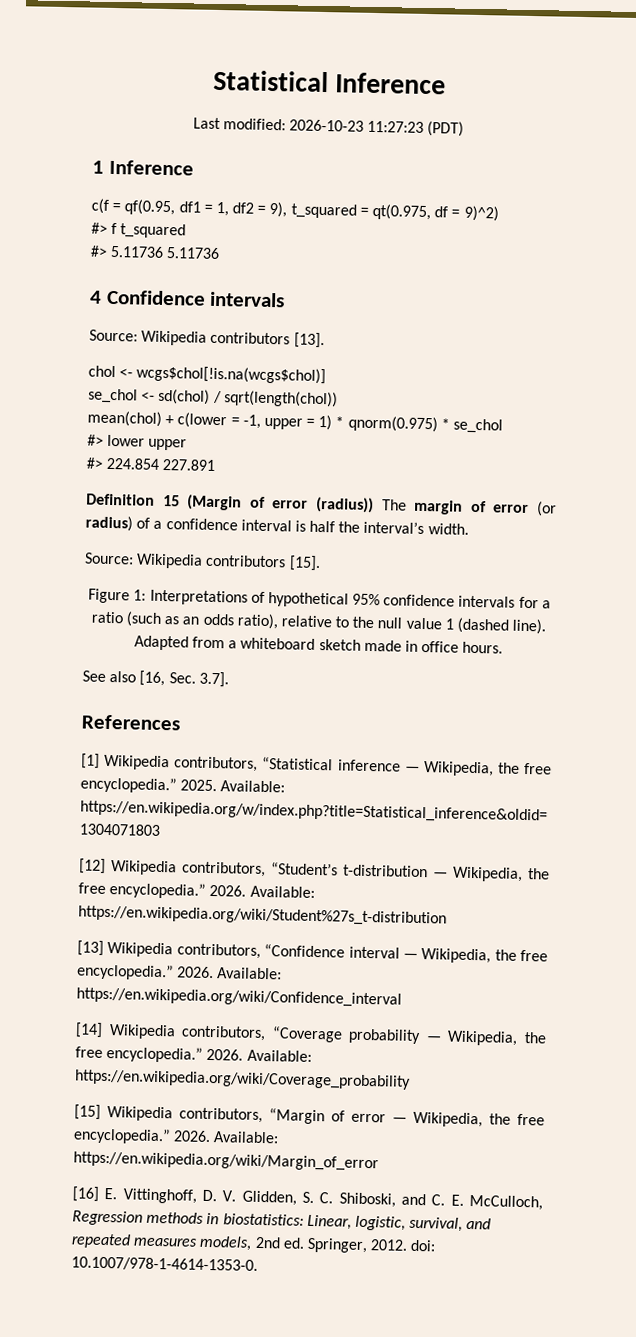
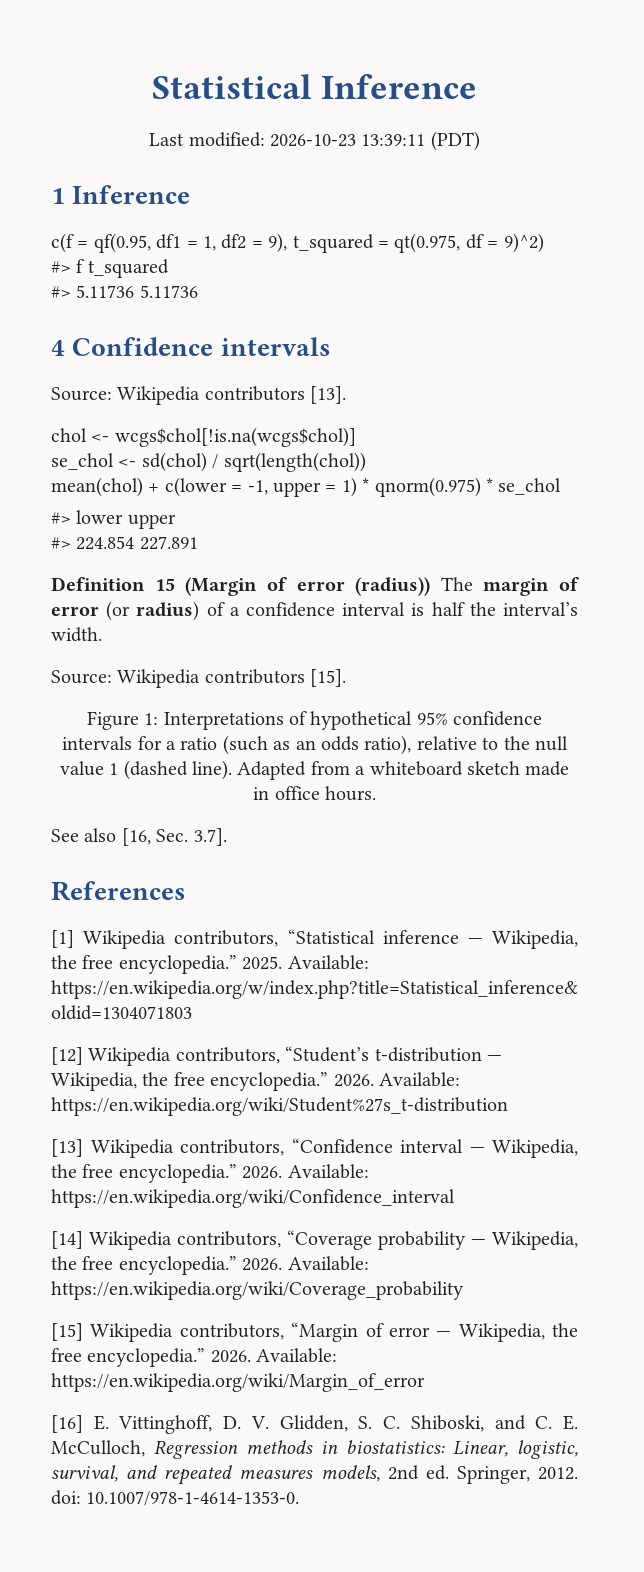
[367,120,425,133] 11:27:23 -> [361,134,426,146] 13:39:11

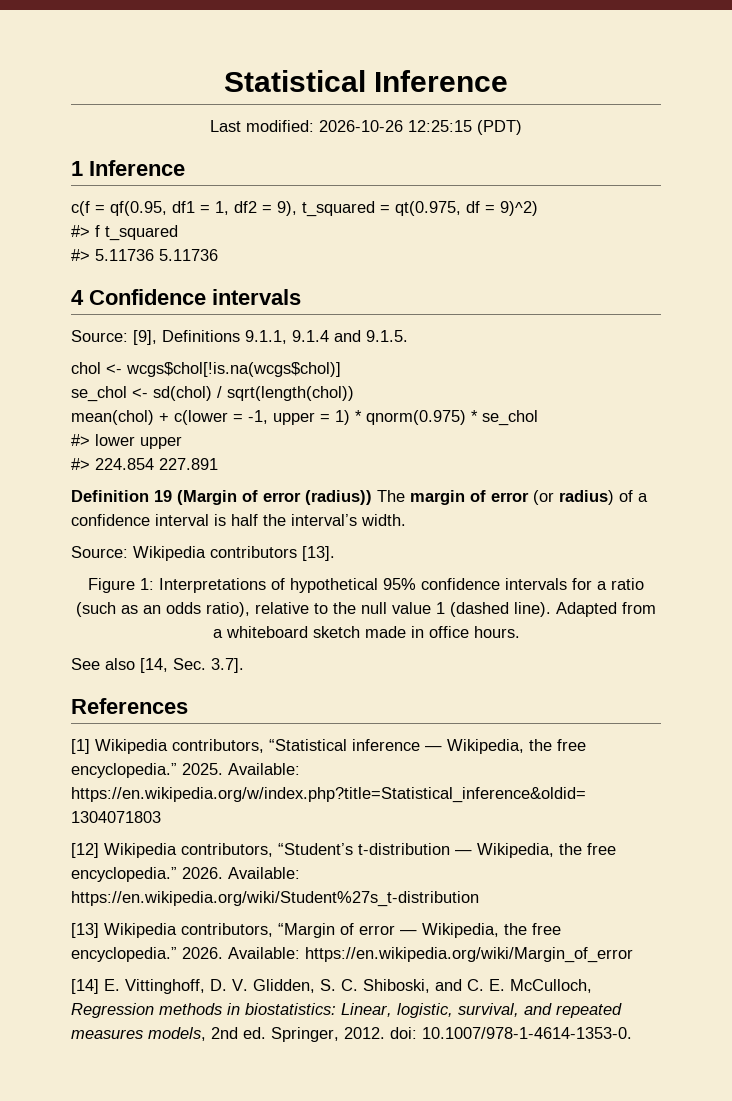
[270,134,426,147] 2026-10-23 13:39:11 -> [319,120,472,132] 2026-10-26 12:25:15
[117,386,347,405] Wikipedia contributors [13]. -> [133,330,408,345] [9], Definitions 9.1.1, 9.1.4 and 9.1.5.
[154,578,175,591] 15 -> [154,490,172,502] 19
[310,669,347,687] [15]. -> [302,546,335,561] [13].
[121,828,151,846] [16, -> [140,658,168,673] [14,
[291,1138,578,1158] [51,1164,369,1183] [51,1189,455,1208] [51,1230,578,1250] [51,1256,369,1275] [51,1281,464,1300] [51,1323,284,1342] “Confidence interval — Wikipedia, the free encyclopedia.” 2026. Available: https://en.wikipedia.org/wiki/Confidence_interval // [14] Wikipedia contributors, “Coverage probability — Wikipedia, the free encyclopedia.” 2026. Available: https://en.wikipedia.org/wiki/Coverage_probability // [15] Wikipedia contributors, -> (273, 930) none
[51,1415,83,1433] [16] -> [71,979,99,994] [14]

